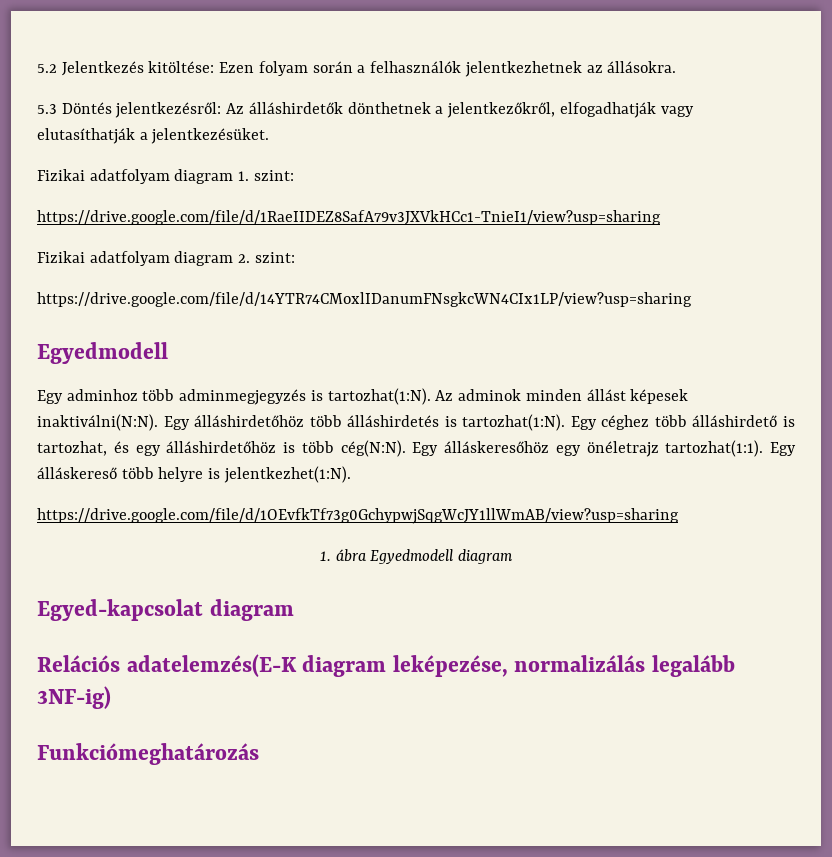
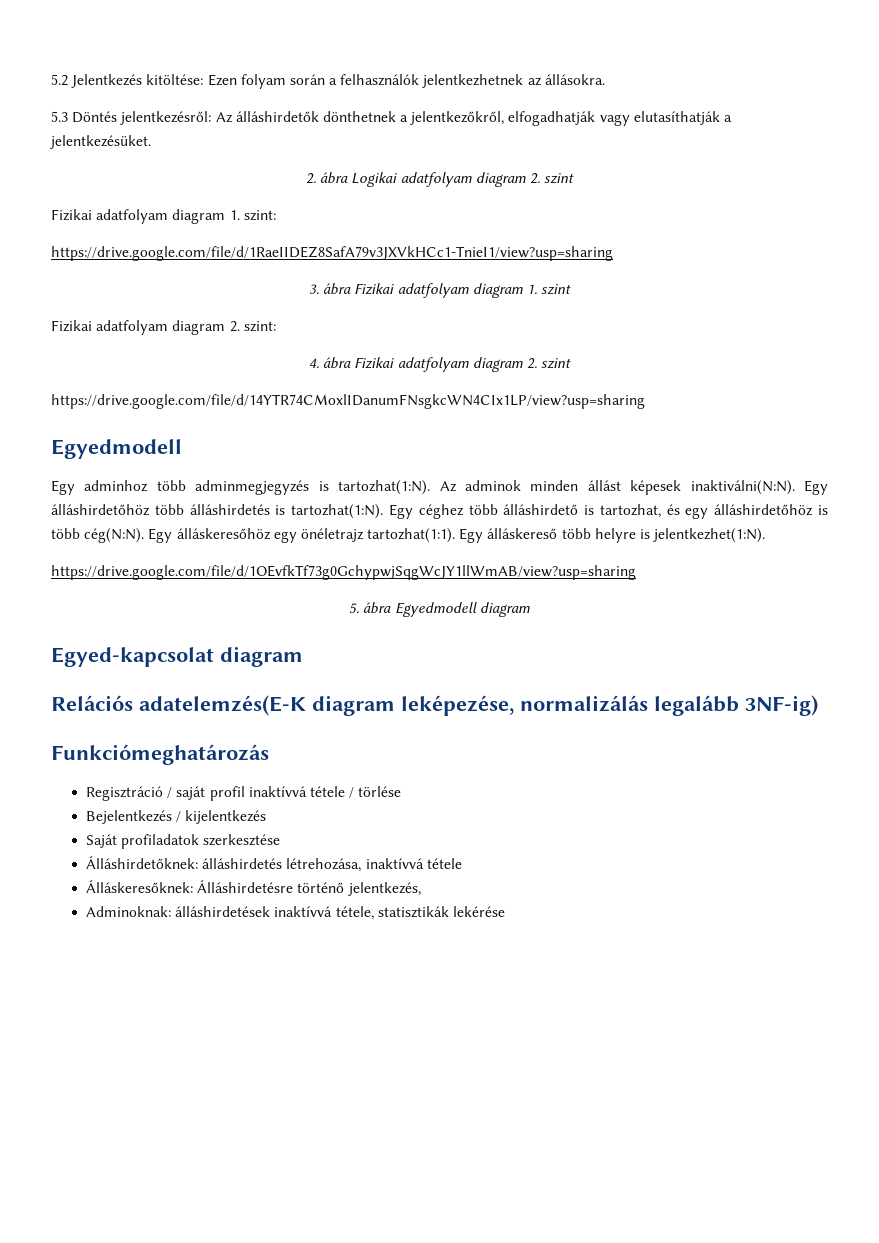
(270, 136) none -> [305,172,575,187] // 2. ábra Logikai adatfolyam diagram 2. szint
(661, 217) none -> [308,283,572,298] // 3. ábra Fizikai adatfolyam diagram 1. szint
(295, 257) none -> [308,357,572,372] // 4. ábra Fizikai adatfolyam diagram 2. szint
[319,551,331,561] 1. -> [349,603,360,614] 5.
(259, 754) none -> [86,786,402,801] [86,810,267,824] [86,834,281,849] [86,856,462,872] [86,880,421,896] [86,906,505,920] // Regisztráció / saját profil inaktívvá tétele / törlése // Bejelentkezés / kijelentkezés // Saját profiladatok szerkesztése // Álláshirdetőknek: álláshirdetés létrehozása, inaktívvá tétele // Álláskeresőknek: Álláshirdetésre történő jelentkezés, // Adminoknak: álláshirdetések inaktívvá tétele, statisztikák lekérése

